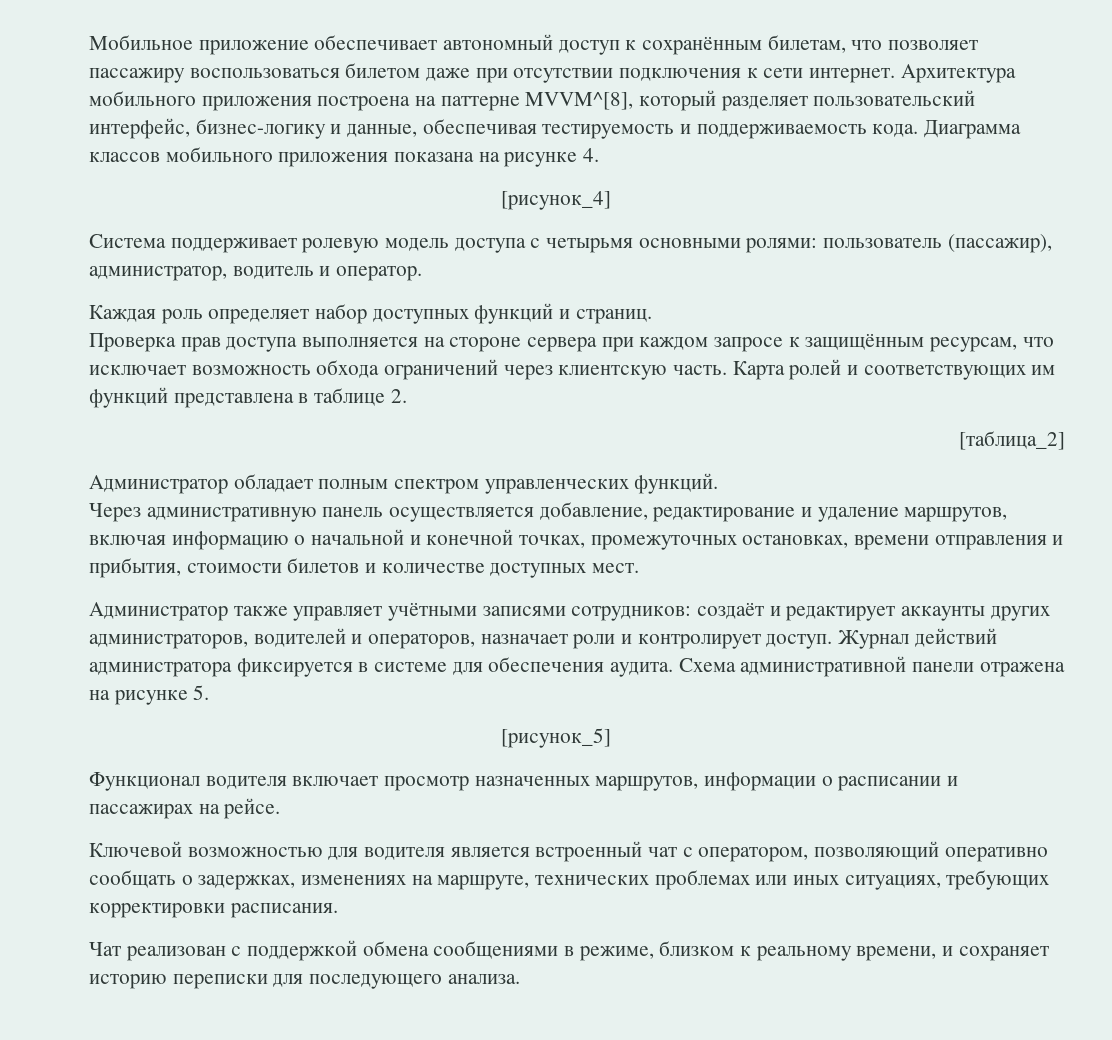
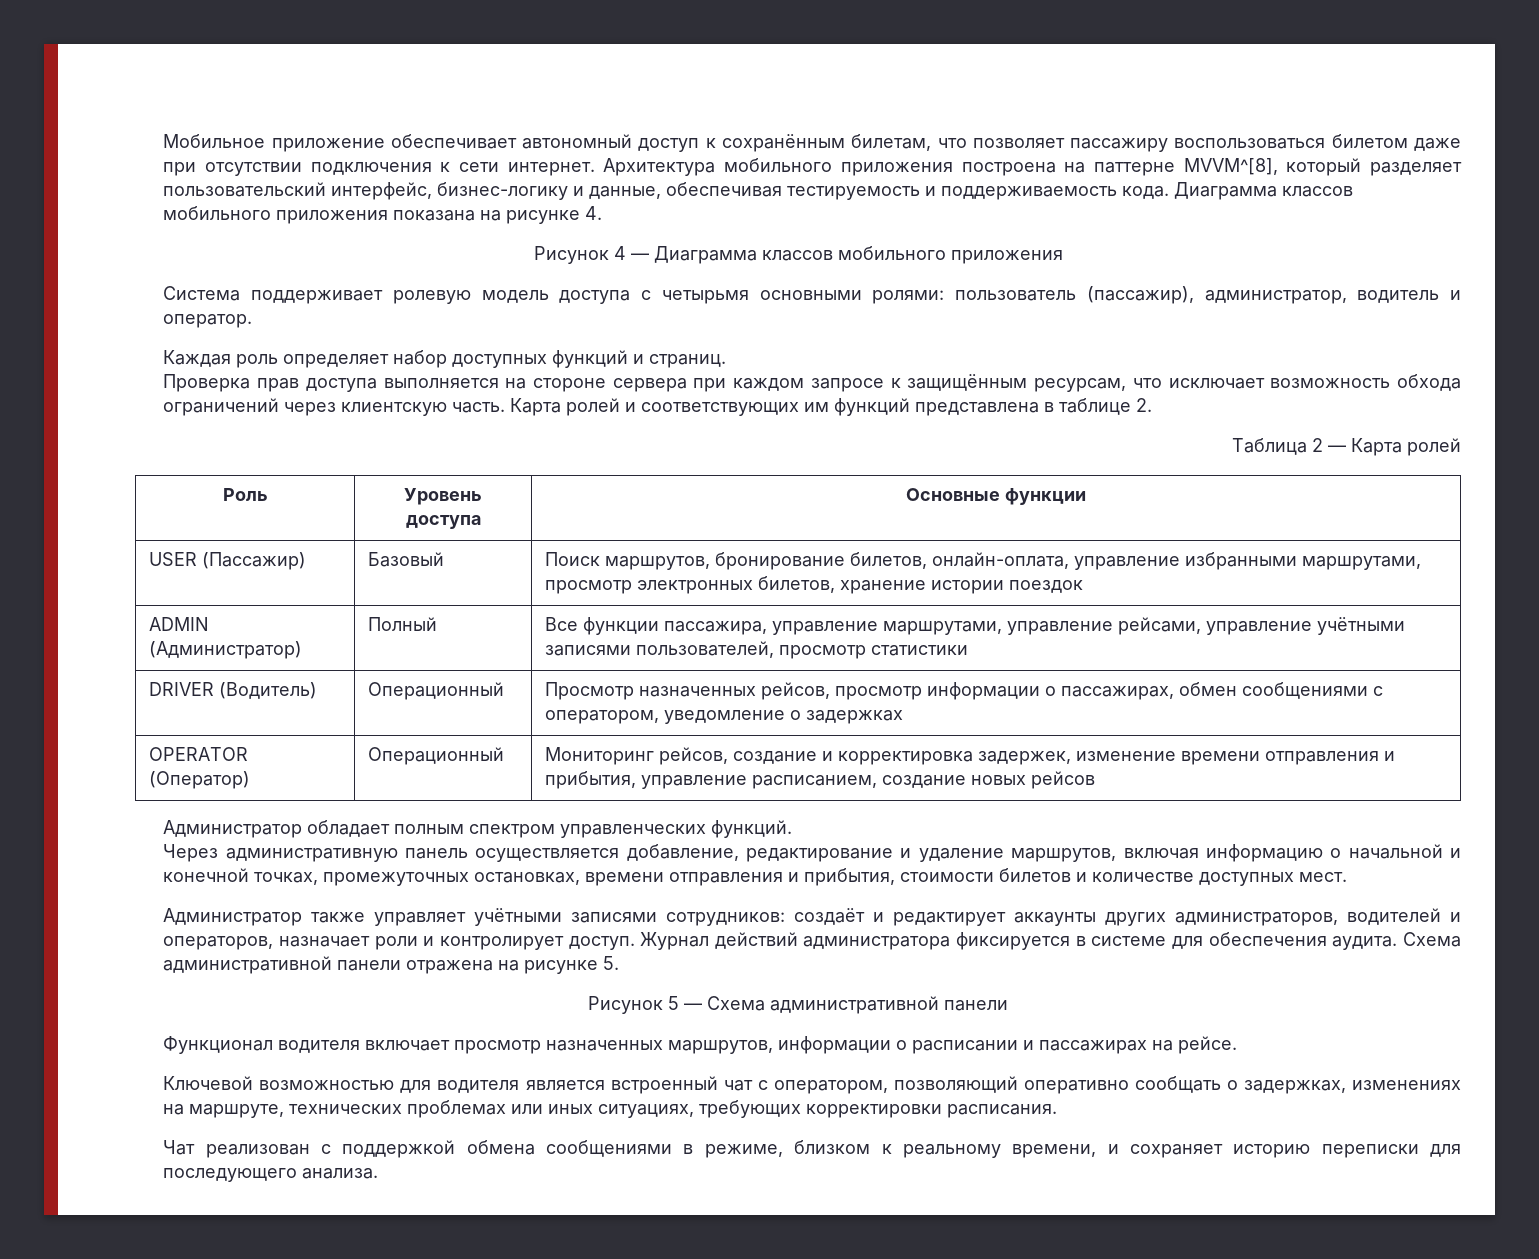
[501,191,611,210] [рисунок_4] -> [533,246,1063,264] Рисунок 4 — Диаграмма классов мобильного приложения
[959,431,1065,450] [таблица_2] -> [1232,438,1461,456] [222,488,268,501] [404,488,482,505] [405,515,481,529] [906,488,1086,505] [148,552,306,570] [367,552,444,567] [544,552,1421,570] [544,576,1083,594] [148,617,209,631] [148,641,302,659] [367,617,437,631] [544,617,1405,635] [544,641,968,659] [148,682,317,699] [367,682,504,700] [544,682,1383,700] [544,710,903,724] [148,747,248,761] [148,771,250,789] [367,747,504,765] [544,747,1395,765] [544,771,1095,789] Таблица 2 — Карта ролей // Роль | Уровень доступа | Основные функции // USER (Пассажир) | Базовый | Поиск маршрутов, бронирование билетов, онлайн-оплата, управление избранными маршрутами, просмотр электронных билетов, хранение истории поездок // ADMIN (Администратор) | Полный | Все функции пассажира, управление маршрутами, управление рейсами, управление учётными записями пользователей, просмотр статистики // DRIVER (Водитель) | Операционный | Просмотр назначенных рейсов, просмотр информации о пассажирах, обмен сообщениями с оператором, уведомление о задержках // OPERATOR (Оператор) | Операционный | Мониторинг рейсов, создание и корректировка задержек, изменение времени отправления и прибытия, управление расписанием, создание новых рейсов
[501,728,611,748] [рисунок_5] -> [588,996,1008,1014] Рисунок 5 — Схема административной панели

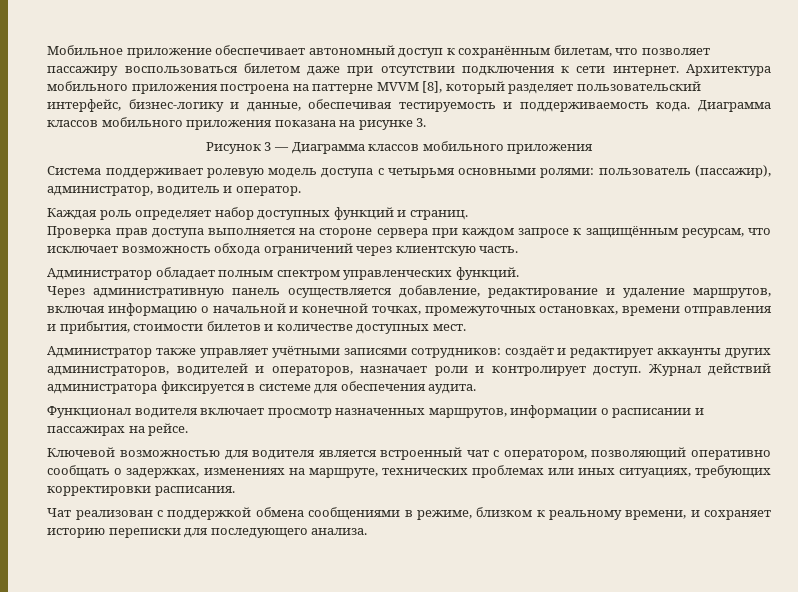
[1183,158,1278,175] MVVM^[8], -> [376,81,443,93] MVVM [8],
[585,206,603,220] [533,246,626,264] 4. // Рисунок 4 -> [416,118,427,127] [205,142,272,154] 3. // Рисунок 3
[510,398,1153,416] [1232,438,1461,456] [222,488,268,501] [404,488,482,505] [405,515,481,529] [906,488,1086,505] [148,552,306,570] [367,552,444,567] [544,552,1421,570] [544,576,1083,594] [148,617,209,631] [148,641,302,659] [367,617,437,631] [544,617,1405,635] [544,641,968,659] [148,682,317,699] [367,682,504,700] [544,682,1383,700] [544,710,903,724] [148,747,248,761] [148,771,250,789] [367,747,504,765] [544,747,1395,765] [544,771,1095,789] Карта ролей и соответствующих им функций представлена в таблице 2. // Таблица 2 — Карта ролей // Роль | Уровень доступа | Основные функции // USER (Пассажир) | Базовый | Поиск маршрутов, бронирование билетов, онлайн-оплата, управление избранными маршрутами, просмотр электронных билетов, хранение истории поездок // ADMIN (Администратор) | Полный | Все функции пассажира, управление маршрутами, управление рейсами, управление учётными записями пользователей, просмотр статистики // DRIVER (Водитель) | Операционный | Просмотр назначенных рейсов, просмотр информации о пассажирах, обмен сообщениями с оператором, уведомление о задержках // OPERATOR (Оператор) | Операционный | Мониторинг рейсов, создание и корректировка задержек, изменение времени отправления и прибытия, управление расписанием, создание новых рейсов -> (519, 249) none
[1402,932,1461,947] [163,956,620,974] [588,996,1008,1014] Схема административной панели отражена на рисунке 5. // Рисунок 5 — Схема административной панели -> (477, 389) none

